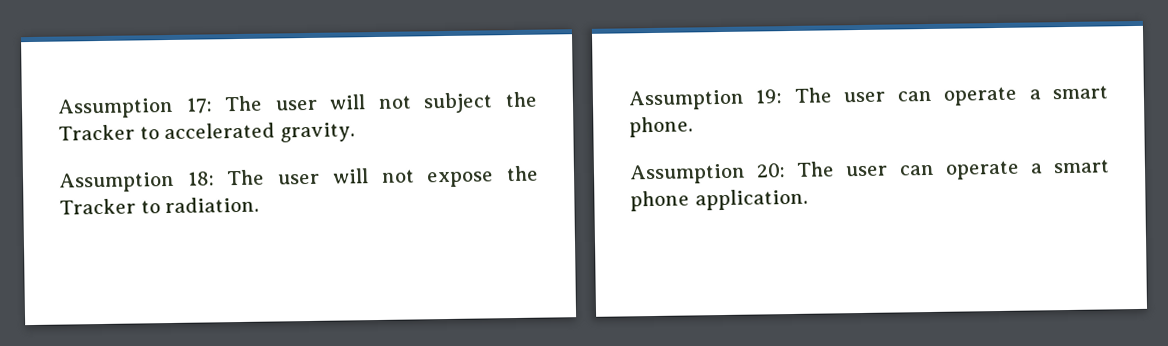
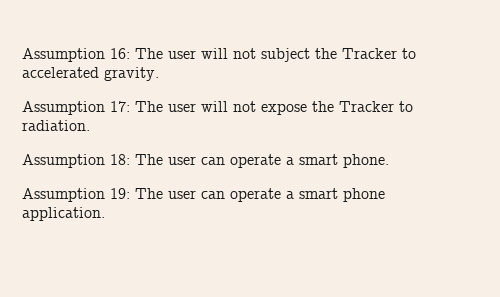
[57,97,213,119] Assumption 17: -> [22,48,130,62] Assumption 16:
[186,171,215,186] 18: -> [110,101,130,112] 17:
[755,89,784,104] 19: -> [110,154,130,165] 18:
[756,163,787,178] 20: -> [110,188,130,199] 19:

